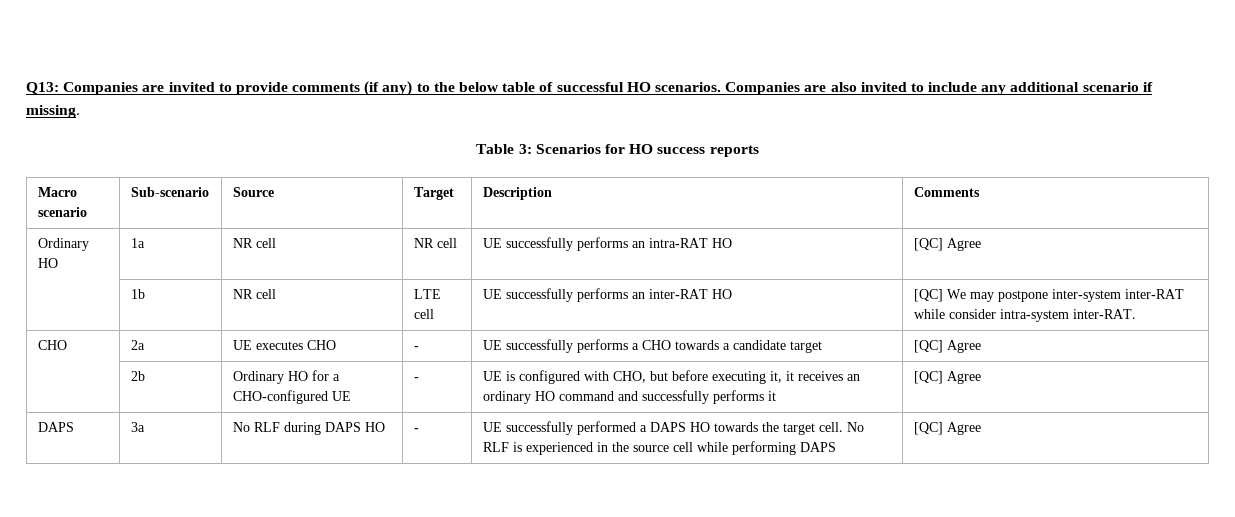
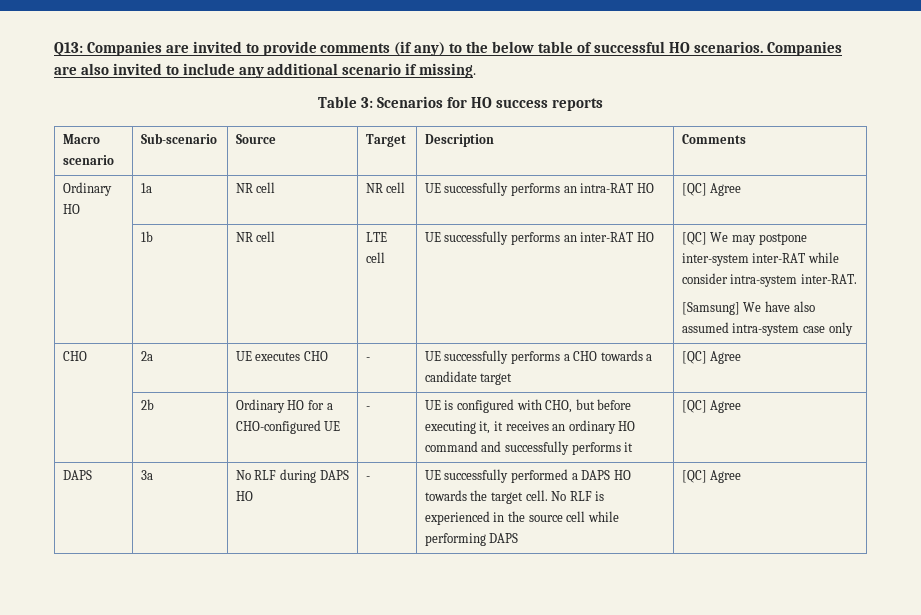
(1136, 314) none -> [681,301,815,315] [681,322,853,336] // [Samsung] We have also assumed intra-system case only

